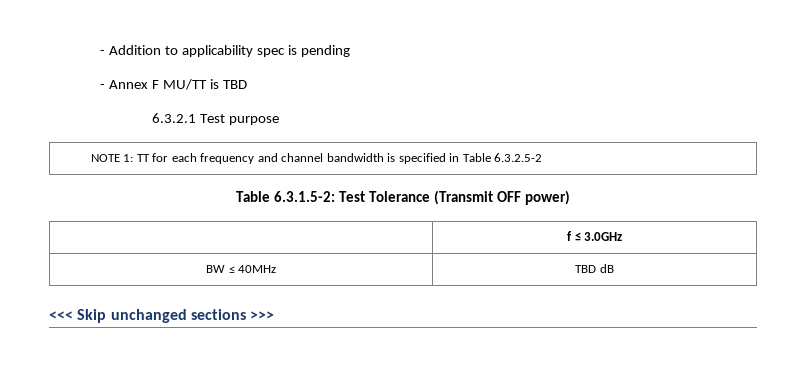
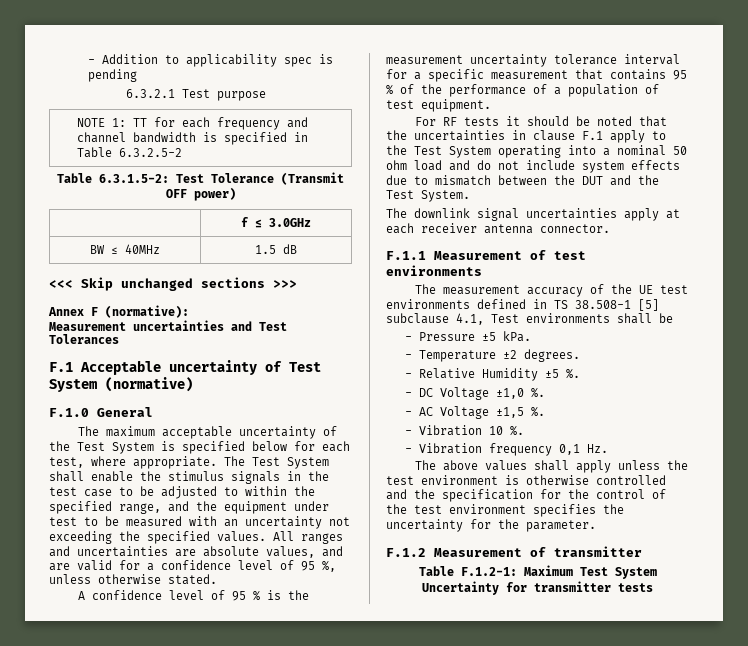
[100,79,247,90] // - Annex F MU/TT is TBD -> (137, 75) none
[575,265,597,273] TBD -> [254,245,276,254] 1.5
(275, 315) none -> [48,305,189,318] [49,320,287,331] [49,334,119,344] [49,360,321,375] [49,377,193,392] [49,407,153,417] [78,426,338,439] [49,441,350,454] [49,456,329,469] [49,471,329,484] [49,486,315,499] [49,501,329,514] [49,516,350,529] [49,531,343,544] [49,546,343,558] [49,560,336,572] [49,574,217,585] [78,590,310,601] [386,54,680,67] [386,69,687,82] [386,84,659,97] [386,99,491,112] [415,116,668,127] [386,130,666,143] [386,145,687,158] [386,160,680,173] [386,175,659,186] [386,190,470,202] [386,208,680,221] [386,223,610,234] [386,250,586,260] [386,265,482,276] [415,284,689,297] [386,299,659,311] [386,313,673,325] [405,331,532,342] [405,349,581,362] [405,368,581,381] [405,387,546,400] [405,406,546,419] [405,425,525,436] [405,443,609,456] [415,460,689,473] [386,475,666,485] [386,489,666,502] [386,504,624,517] [386,519,596,532] [386,546,642,557] [418,565,657,579] [422,581,653,595] // Annex F (normative): // Measurement uncertainties and Test Tolerances // F.1 Acceptable uncertainty of Test System (normative) // F.1.0 General // The maximum acceptable uncertainty of the Test System is specified below for each test, where appropriate. The Test System shall enable the stimulus signals in the test case to be adjusted to within the specified range, and the equipment under test to be measured with an uncertainty not exceeding the specified values. All ranges and uncertainties are absolute values, and are valid for a confidence level of 95 %, unless otherwise stated. // A confidence level of 95 % is the measurement uncertainty tolerance interval for a specific measurement that contains 95 % of the performance of a population of test equipment. // For RF tests it should be noted that the uncertainties in clause F.1 apply to the Test System operating into a nominal 50 ohm load and do not include system effects due to mismatch between the DUT and the Test System. // The downlink signal uncertainties apply at each receiver antenna connector. // F.1.1 Measurement of test environments // The measurement accuracy of the UE test environments defined in TS 38.508-1 [5] subclause 4.1, Test environments shall be // - Pressure ±5 kPa. // - Temperature ±2 degrees. // - Relative Humidity ±5 %. // - DC Voltage ±1,0 %. // - AC Voltage ±1,5 %. // - Vibration 10 %. // - Vibration frequency 0,1 Hz. // The above values shall apply unless the test environment is otherwise controlled and the specification for the control of the test environment specifies the uncertainty for the parameter. // F.1.2 Measurement of transmitter // Table F.1.2-1: Maximum Test System Uncertainty for transmitter tests

